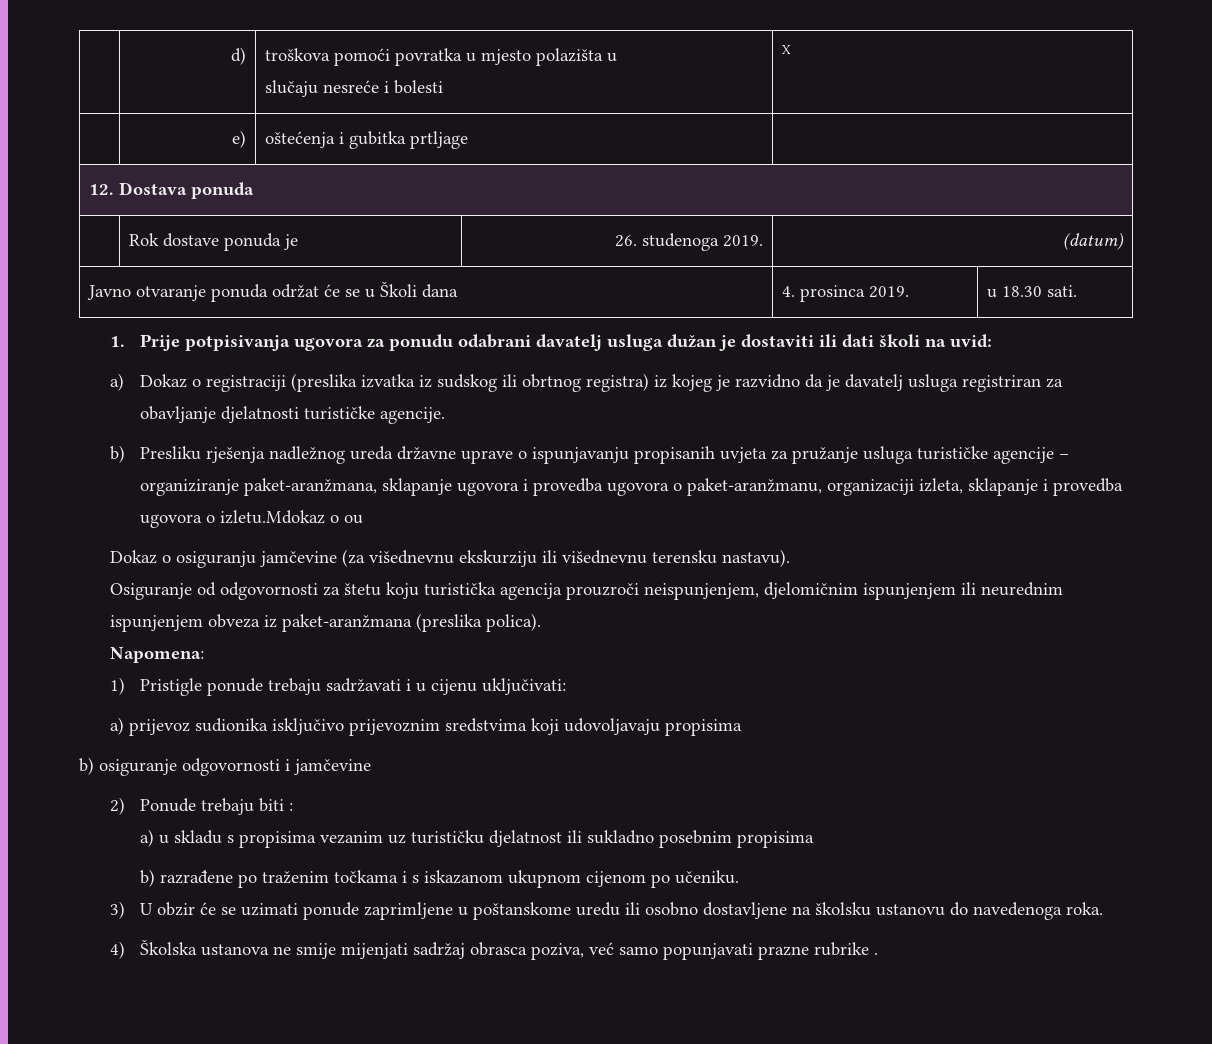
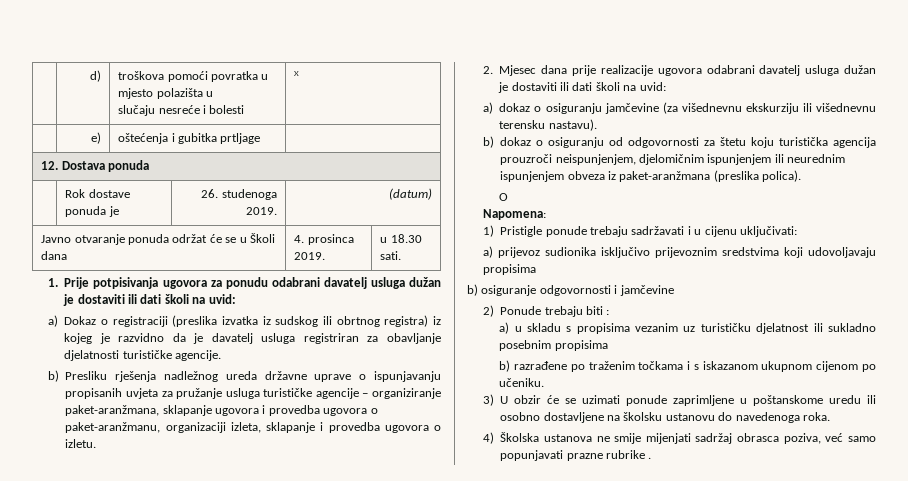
[220,510,364,524] [109,550,157,564] izletu.Mdokaz o ou // Dokaz -> [65,439,97,448] [483,65,876,76] [498,82,666,93] [483,102,531,114] izletu. // 2. Mjesec dana prije realizacije ugovora odabrani davatelj usluga dužan je dostaviti ili dati školi na uvid: // a) dokaz
[109,583,192,600] Osiguranje -> [483,136,605,148] b) dokaz o osiguranju
(541, 622) none -> [499,193,509,201] // O

